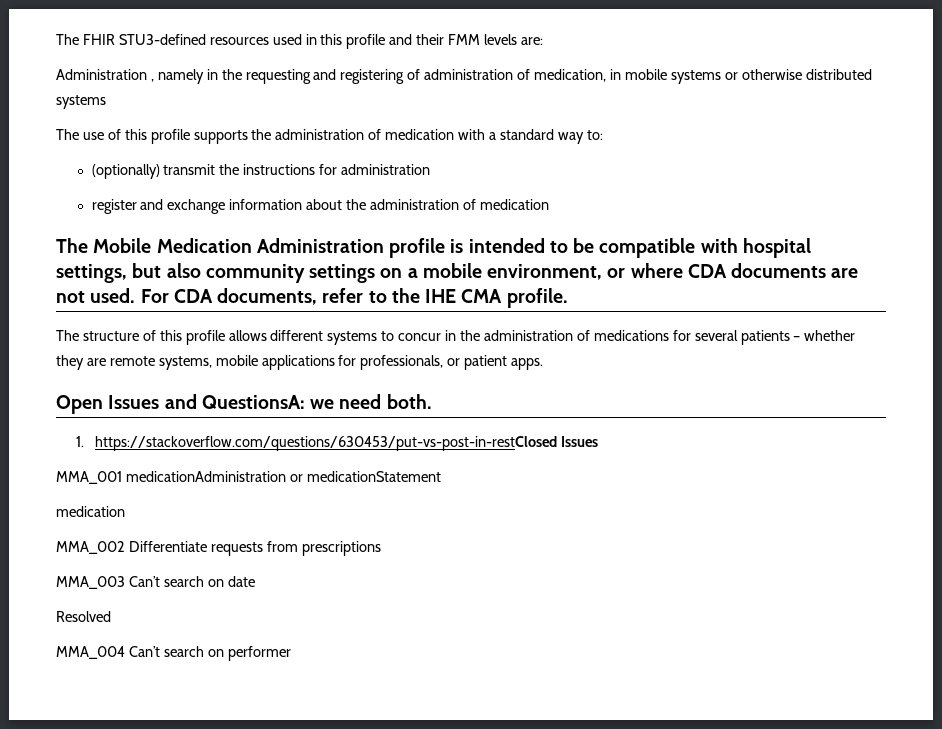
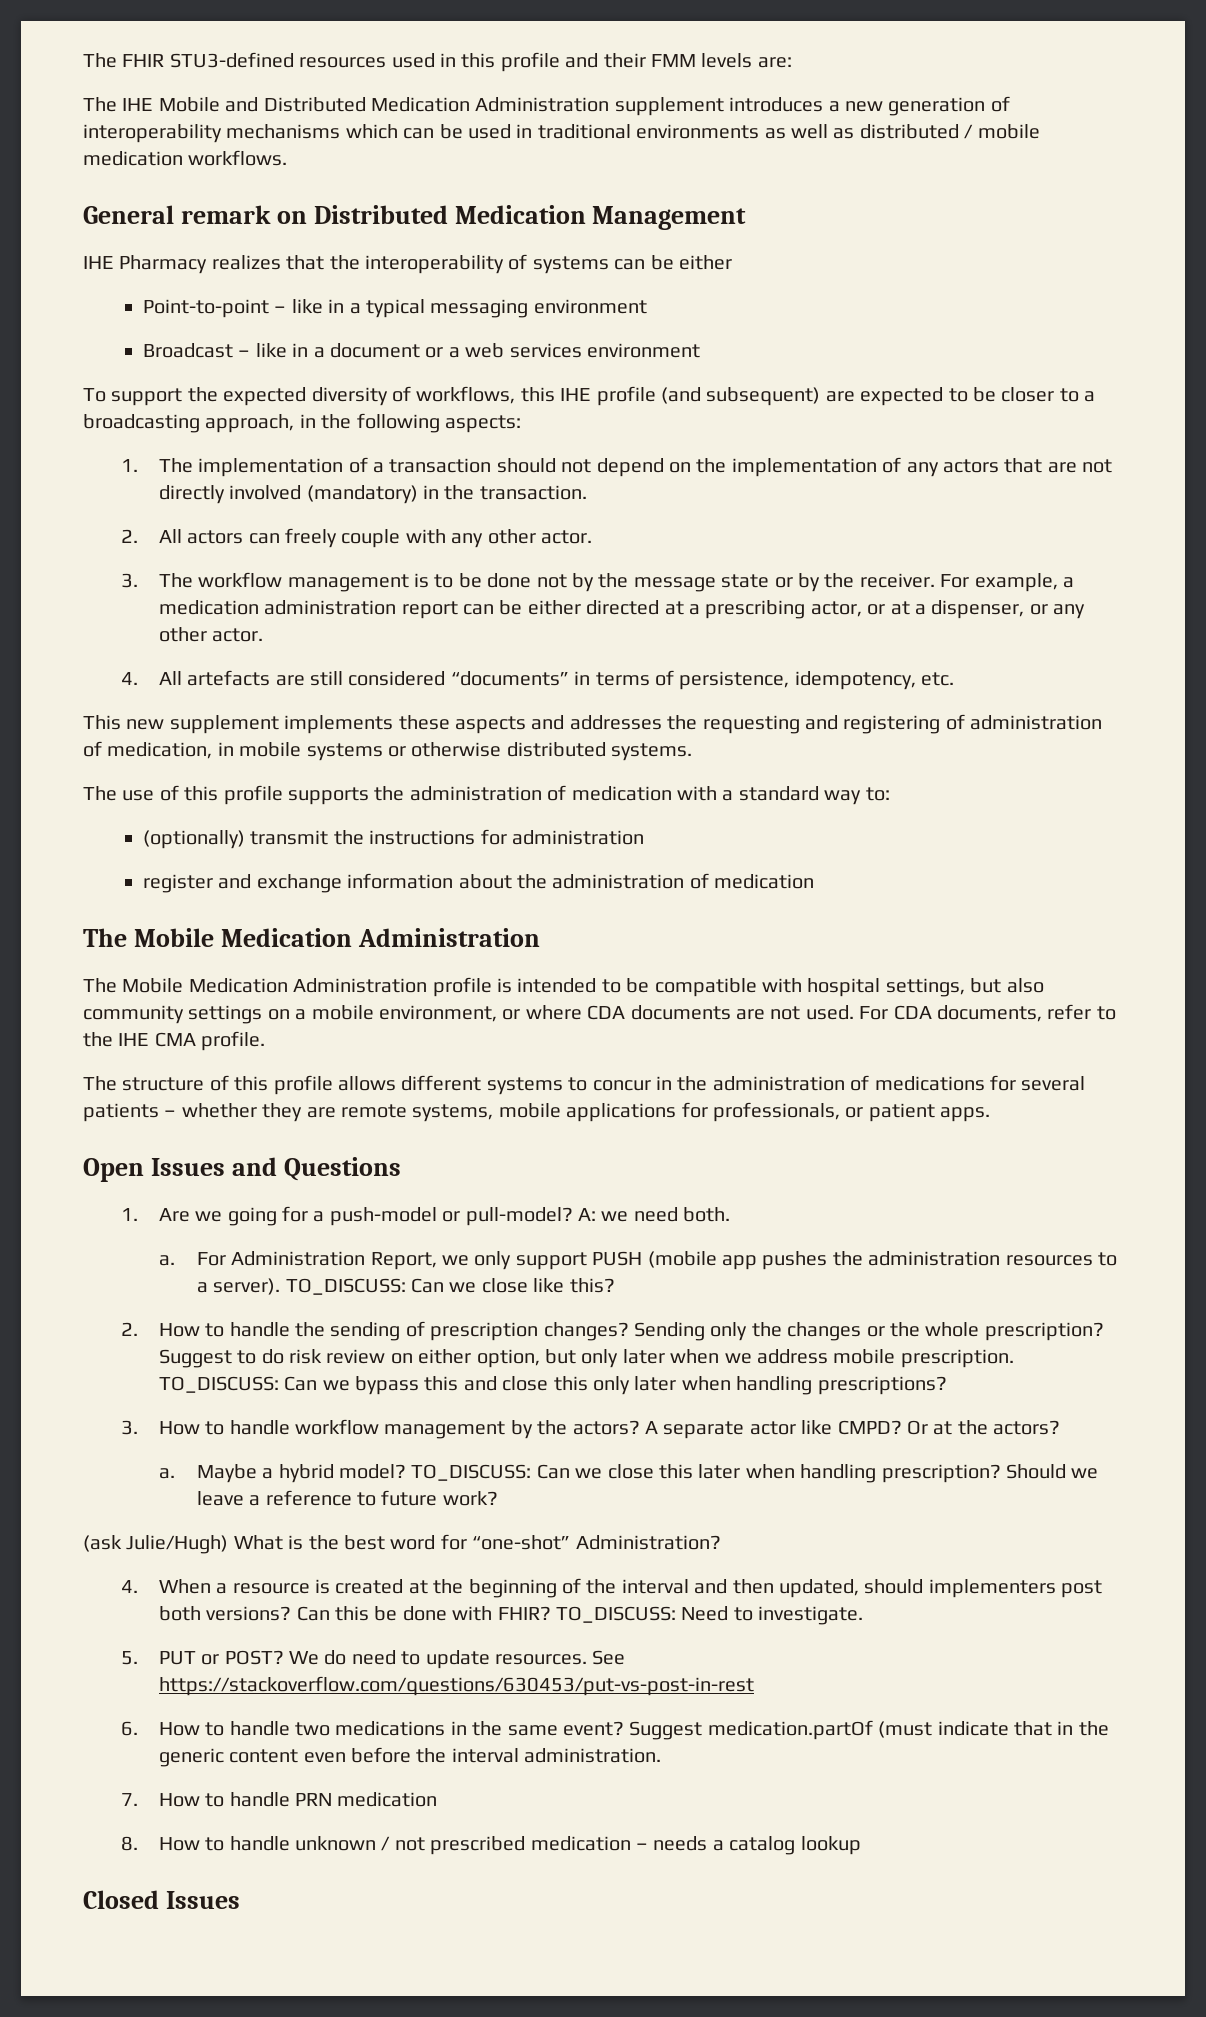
[56,69,218,84] Administration , namely in -> [83,96,1010,116] [83,124,1040,143] [83,150,288,166] [83,205,747,230] [83,254,732,274] [142,299,647,318] [142,343,700,358] [83,386,1096,406] [83,413,521,433] [120,457,1113,477] [158,485,587,504] [120,528,593,548] [120,572,1075,592] [158,600,1086,619] [158,627,264,642] [120,670,955,690] [83,715,662,734] The IHE Mobile and Distributed Medication Administration supplement introduces a new generation of interoperability mechanisms which can be used in traditional environments as well as distributed / mobile medication workflows. // General remark on Distributed Medication Management // IHE Pharmacy realizes that the interoperability of systems can be either // Point-to-point – like in a typical messaging environment // Broadcast – like in a document or a web services environment // To support the expected diversity of workflows, this IHE profile (and subsequent) are expected to be closer to a broadcasting approach, in the following aspects: // 1. The implementation of a transaction should not depend on the implementation of any actors that are not directly involved (mandatory) in the transaction. // 2. All actors can freely couple with any other actor. // 3. The workflow management is to be done not by the message state or by the receiver. For example, a medication administration report can be either directed at a prescribing actor, or at a dispenser, or any other actor. // 4. All artefacts are still considered “documents” in terms of persistence, idempotency, etc. // This new supplement implements these aspects and addresses
[56,95,106,109] systems -> [611,743,693,761] systems.
(384, 245) none -> [83,978,428,993] // The Mobile Medication Administration
[201,394,432,409] [75,436,599,451] [56,471,441,484] [56,506,125,517] [56,541,381,556] [56,576,255,589] [56,611,111,622] [56,646,291,661] QuestionsA: we need both. // 1. https://stackoverflow.com/questions/630453/put-vs-post-in-restClosed Issues // MMA_001 medicationAdministration or medicationStatement // medication // MMA_002 Differentiate requests from prescriptions // MMA_003 Can’t search on date // Resolved // MMA_004 Can’t search on performer -> [283,1157,401,1181] [120,1206,731,1226] [158,1251,1117,1270] [196,1278,615,1295] [120,1321,1104,1341] [158,1349,1014,1368] [158,1376,947,1395] [120,1419,1061,1439] [158,1464,1099,1483] [196,1490,498,1506] [83,1534,721,1554] [120,1578,1103,1598] [158,1606,864,1625] [120,1650,626,1669] [158,1676,754,1696] [120,1720,1109,1740] [158,1747,662,1767] [120,1792,438,1807] [120,1836,861,1855] [83,1890,240,1909] Questions // 1. Are we going for a push-model or pull-model? A: we need both. // a. For Administration Report, we only support PUSH (mobile app pushes the administration resources to a server). TO_DISCUSS: Can we close like this? // 2. How to handle the sending of prescription changes? Sending only the changes or the whole prescription? Suggest to do risk review on either option, but only later when we address mobile prescription. TO_DISCUSS: Can we bypass this and close this only later when handling prescriptions? // 3. How to handle workflow management by the actors? A separate actor like CMPD? Or at the actors? // a. Maybe a hybrid model? TO_DISCUSS: Can we close this later when handling prescription? Should we leave a reference to future work? // (ask Julie/Hugh) What is the best word for “one-shot” Administration? // 4. When a resource is created at the beginning of the interval and then updated, should implementers post both versions? Can this be done with FHIR? TO_DISCUSS: Need to investigate. // 5. PUT or POST? We do need to update resources. See https://stackoverflow.com/questions/630453/put-vs-post-in-rest // 6. How to handle two medications in the same event? Suggest medication.partOf (must indicate that in the generic content even before the interval administration. // 7. How to handle PRN medication // 8. How to handle unknown / not prescribed medication – needs a catalog lookup // Closed Issues

